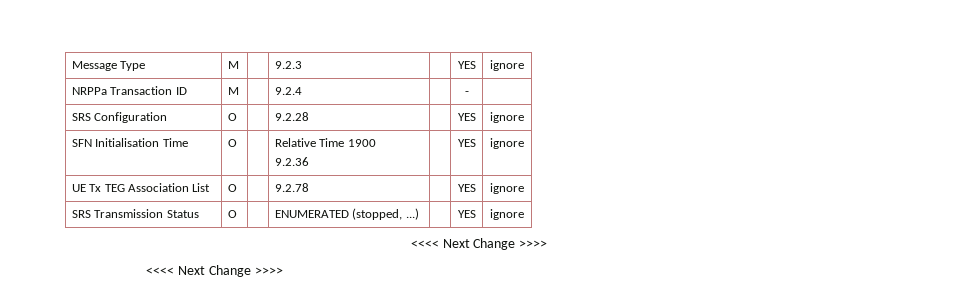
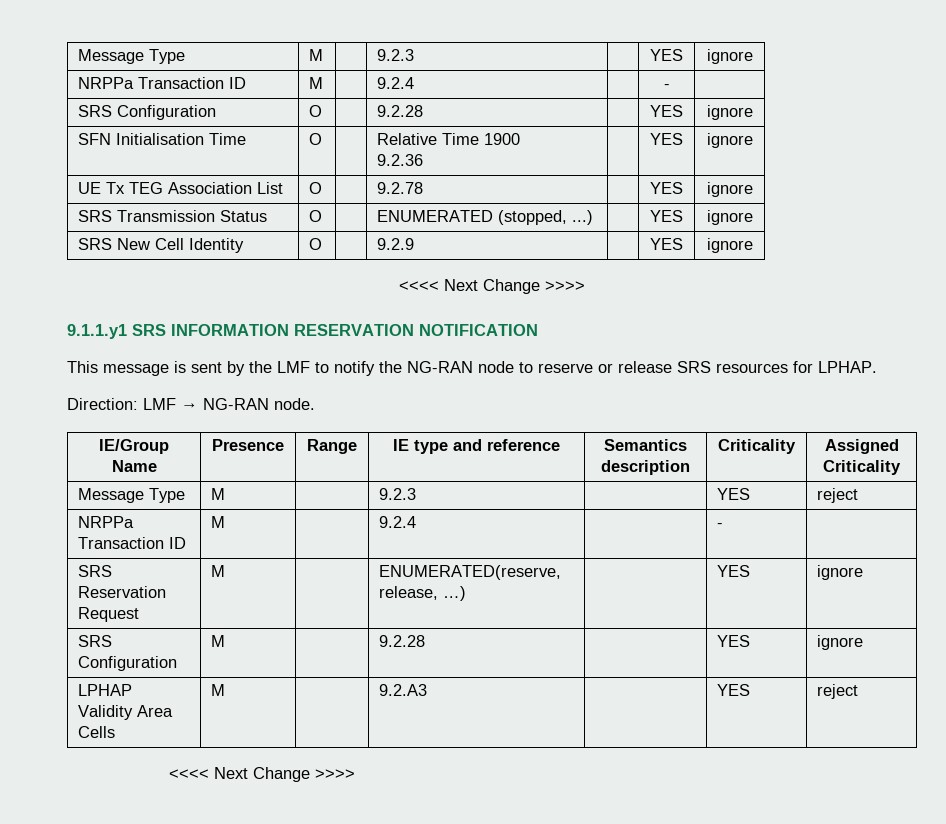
[410,238,548,250] // <<<< Next Change >>>> -> [78,238,245,253] [309,238,323,250] [377,238,415,250] [650,238,683,250] [706,238,753,253] [399,279,585,294] [67,324,538,339] [67,361,877,376] [67,398,315,410] [99,439,169,454] [111,460,157,472] [212,439,284,451] [307,439,357,454] [393,439,560,454] [604,439,687,451] [601,460,690,475] [718,439,796,454] [824,439,899,454] [823,460,901,475] [78,488,186,503] [211,488,226,500] [379,488,417,500] [717,488,751,500] [817,488,859,503] [78,516,135,528] [78,537,187,549] [211,516,226,528] [379,516,417,528] [717,523,724,528] [78,565,113,577] [78,586,167,598] [78,607,140,622] [211,565,226,577] [379,565,562,580] [379,586,467,601] [717,565,751,577] [817,565,864,580] [78,635,113,647] [78,656,178,671] [211,635,226,647] [379,635,426,647] [717,635,751,647] [817,635,864,650] [78,684,133,696] [78,705,174,720] [78,726,116,738] [211,684,226,696] [379,684,428,696] [717,684,751,696] [817,684,859,699] // SRS New Cell Identity | O | | 9.2.9 | | YES | ignore // <<<< Next Change >>>> // 9.1.1.y1 SRS INFORMATION RESERVATION NOTIFICATION // This message is sent by the LMF to notify the NG-RAN node to reserve or release SRS resources for LPHAP. // Direction: LMF → NG-RAN node. // IE/Group Name | Presence | Range | IE type and reference | Semantics description | Criticality | Assigned Criticality // Message Type | M | | 9.2.3 | | YES | reject // NRPPa Transaction ID | M | | 9.2.4 | | - | // SRS Reservation Request | M | | ENUMERATED(reserve, release, …) | | YES | ignore // SRS Configuration | M | | 9.2.28 | | YES | ignore // LPHAP Validity Area Cells | M | | 9.2.A3 | | YES | reject

